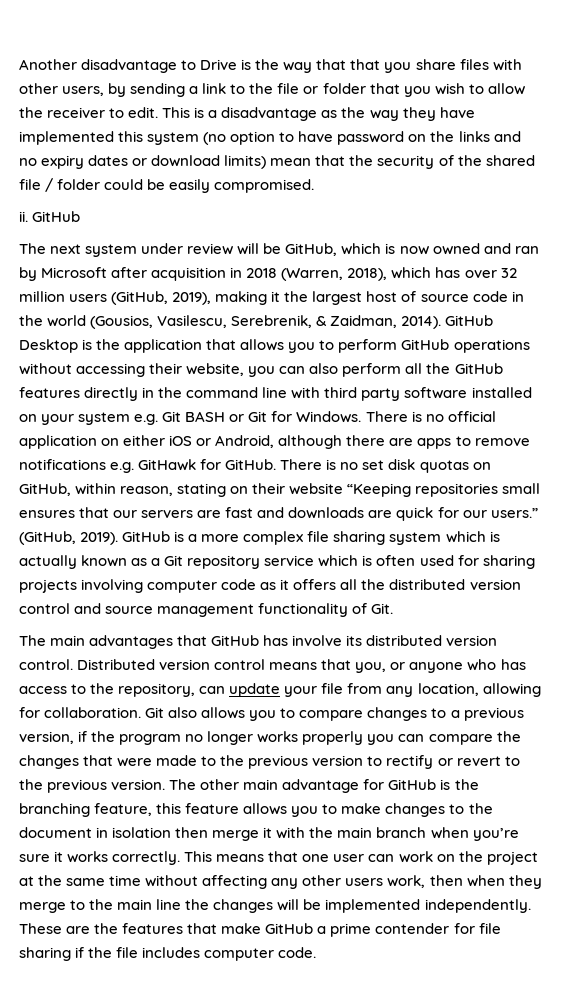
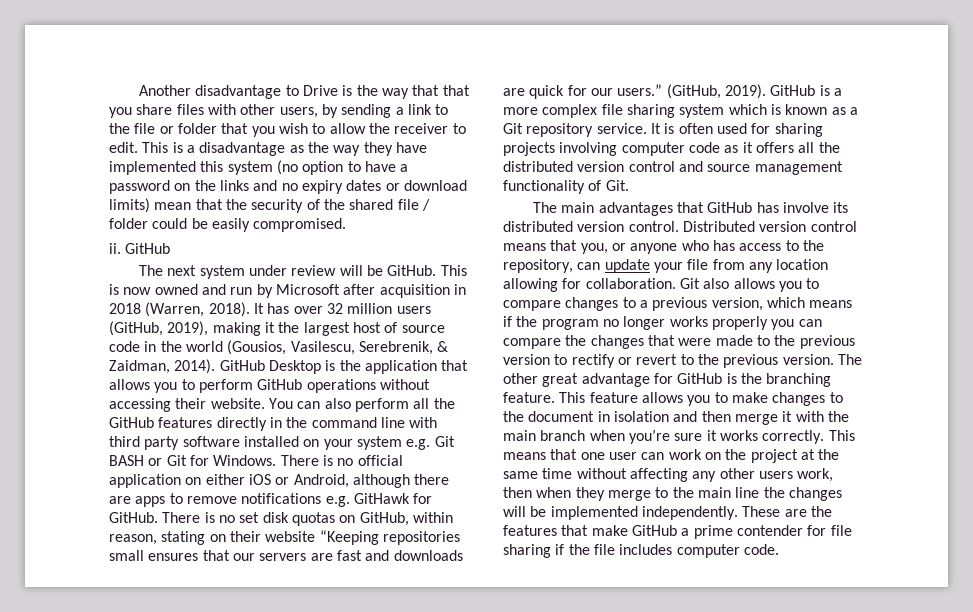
(334, 136) none -> [400,164,409,172] a
[285,243,382,256] GitHub, which -> [387,265,467,276] GitHub. This
[514,246,539,254] ran -> [230,287,253,295] run
[347,267,432,281] 2018), which -> [208,302,264,317] 2018). It
[186,363,276,377] website, you -> [210,398,293,409] website. You
[19,555,77,569] actually -> (781, 109) none
[264,555,359,567] service which -> [596,123,661,134] service. It
[417,683,479,696] location, -> [776,259,829,270] location
(74, 737) none -> [766,297,853,308] which means
[243,779,279,790] main -> [542,373,579,387] great
[94,803,182,816] feature, this -> [503,392,586,403] feature. This
(172, 832) none -> [673,411,698,422] and

